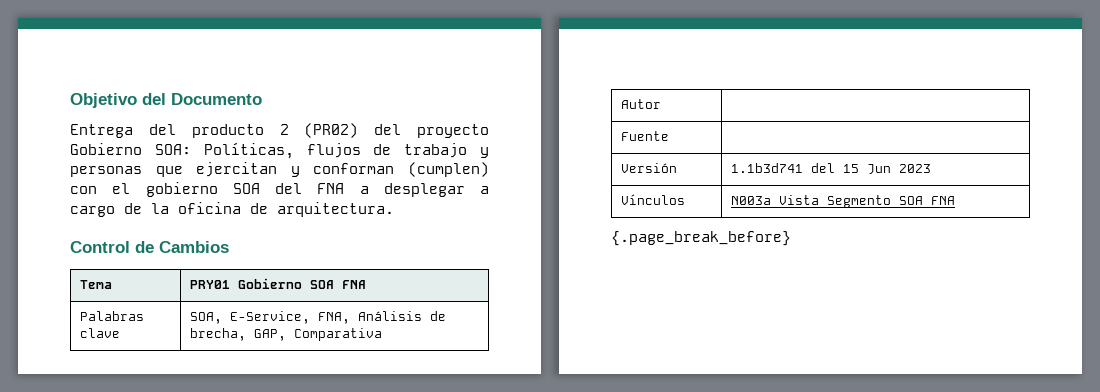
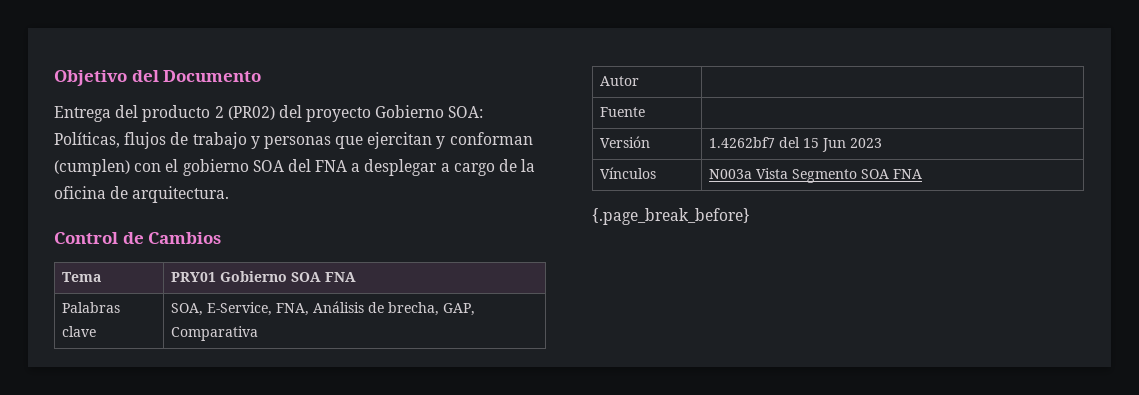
[730,163,803,173] 1.1b3d741 -> [709,137,776,148] 1.4262bf7

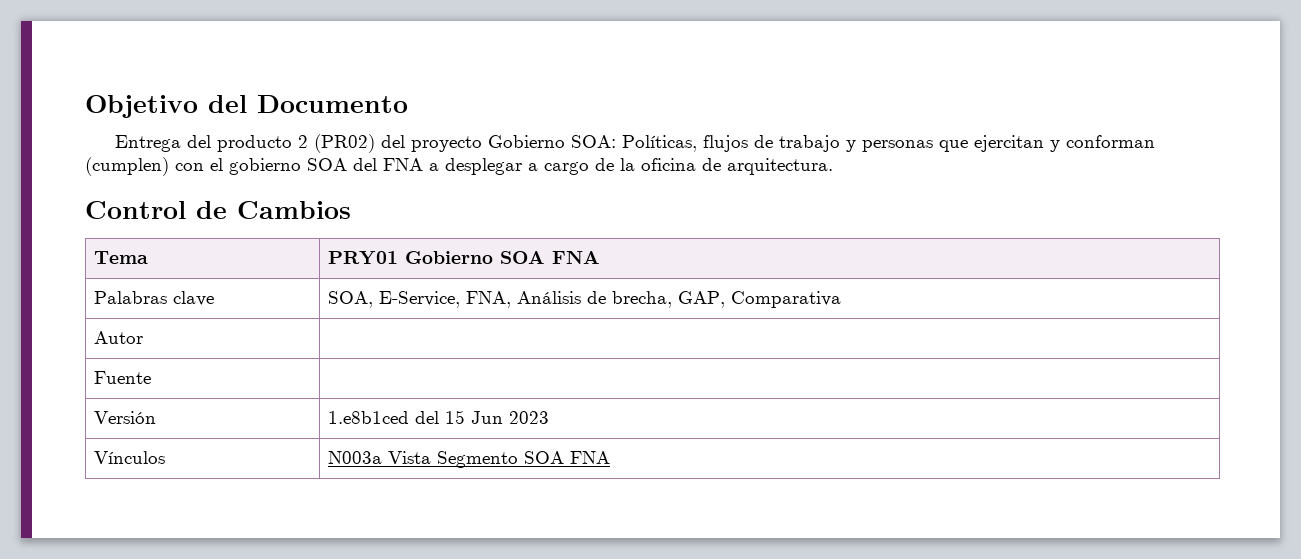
[709,137,776,148] 1.4262bf7 -> [328,411,410,424] 1.e8b1ced
[592,208,750,225] // {.page_break_before} -> (611, 457) none

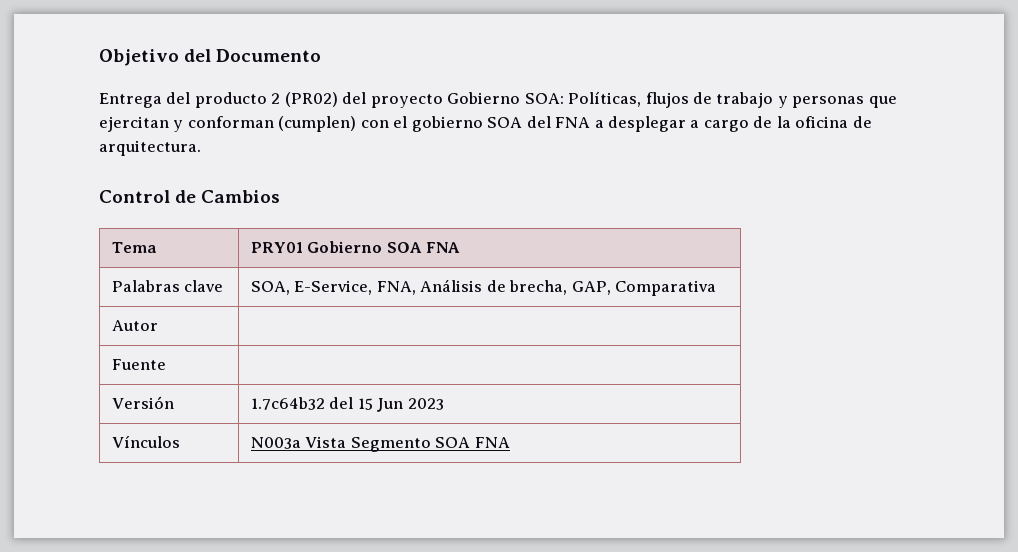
[328,411,410,424] 1.e8b1ced -> [251,397,326,410] 1.7c64b32

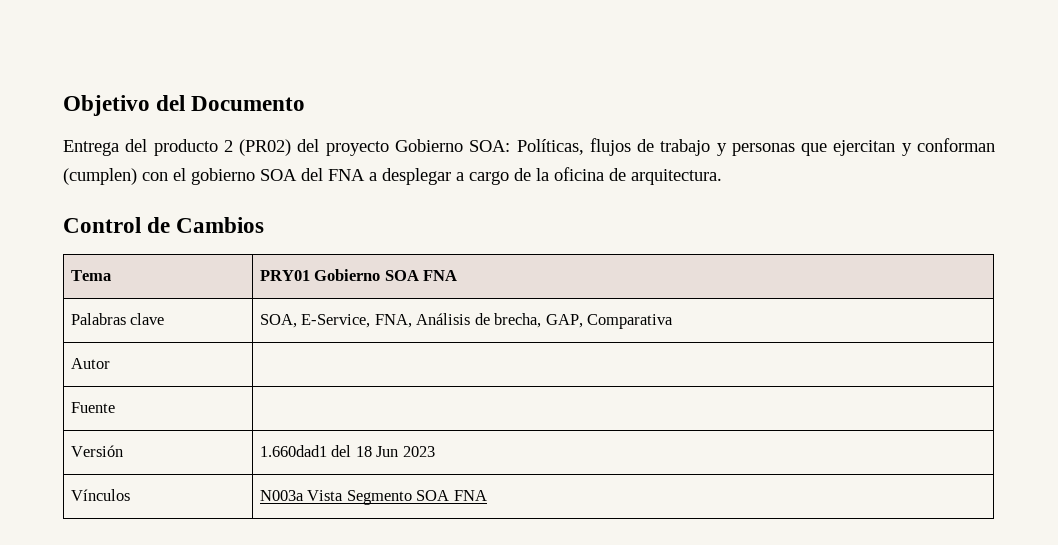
[251,397,373,410] 1.7c64b32 del 15 -> [259,445,372,457] 1.660dad1 del 18

